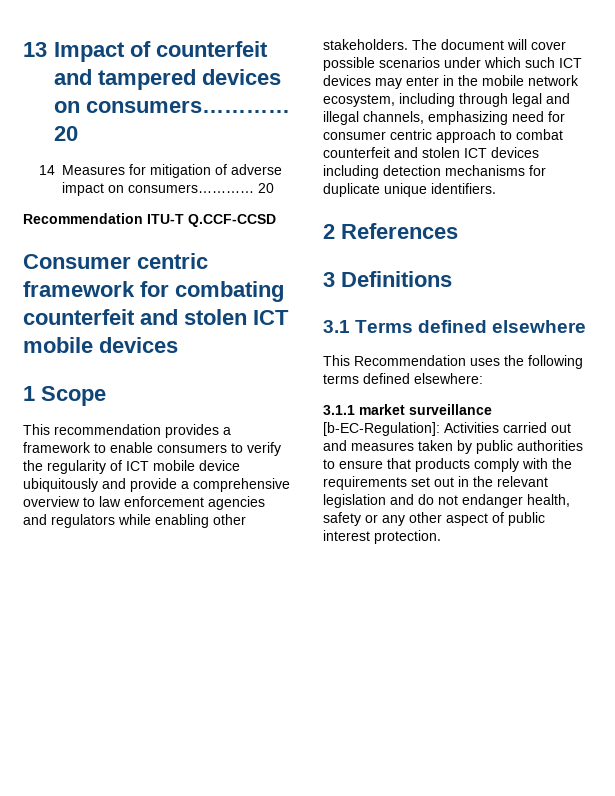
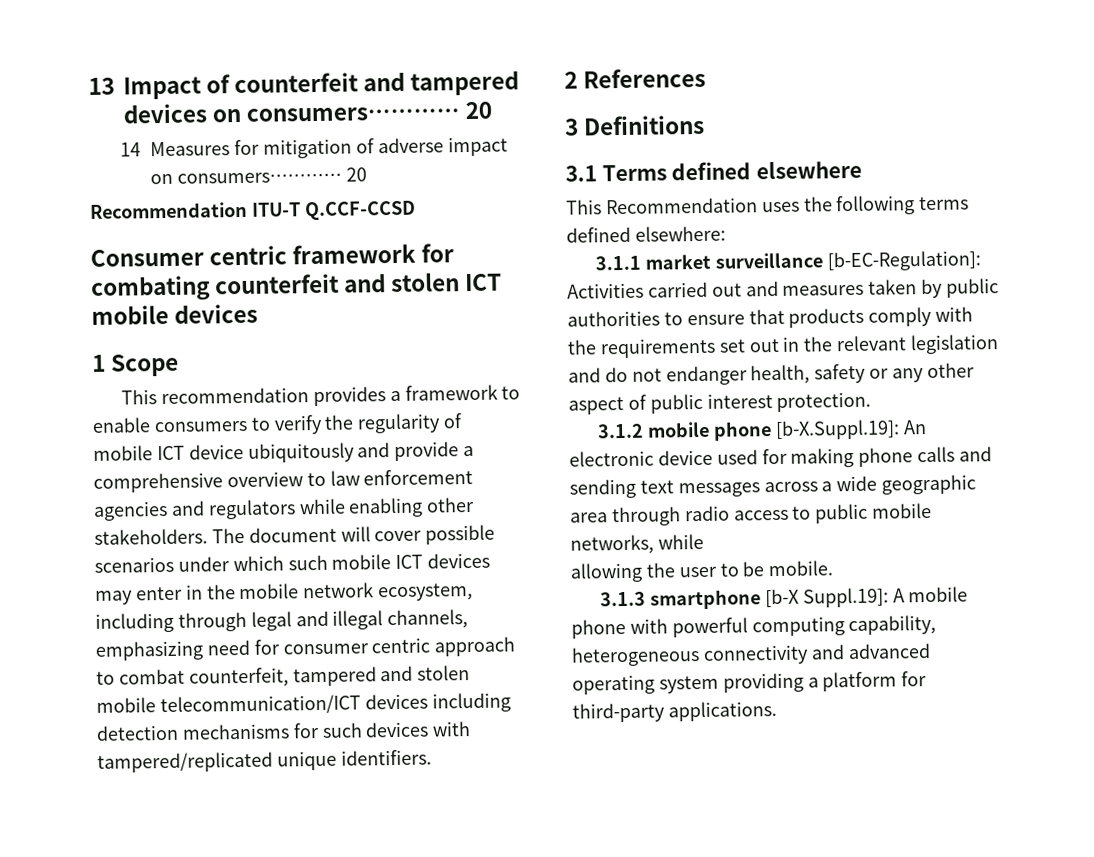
[126,460,195,471] ICT mobile -> [93,445,185,461] mobile ICT
(555, 62) none -> [331,554,392,570] mobile
[323,147,487,158] counterfeit and stolen ICT -> [188,665,471,688] [96,694,361,716] counterfeit, tampered and stolen mobile telecommunication/ICT
[323,183,380,197] duplicate -> [321,721,472,738] [97,751,273,773] such devices with tampered/replicated
(441, 537) none -> [597,419,927,441] [569,446,993,468] [569,474,977,499] [570,502,933,527] [570,533,704,555] [570,560,834,583] [600,586,969,610] [571,614,937,639] [571,643,931,667] [572,671,928,695] [572,701,777,723] // 3.1.2 mobile phone [b-X.Suppl.19]: An electronic device used for making phone calls and sending text messages across a wide geographic area through radio access to public mobile networks, while // allowing the user to be mobile. // 3.1.3 smartphone [b-X Suppl.19]: A mobile phone with powerful computing capability, heterogeneous connectivity and advanced operating system providing a platform for third-party applications.

